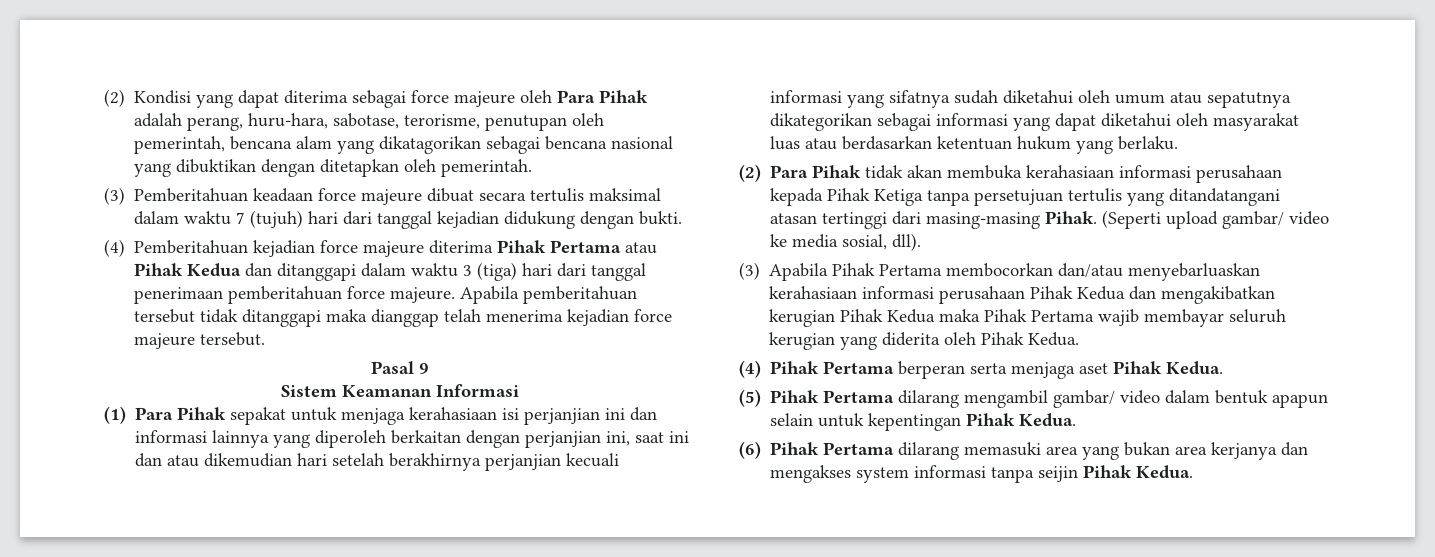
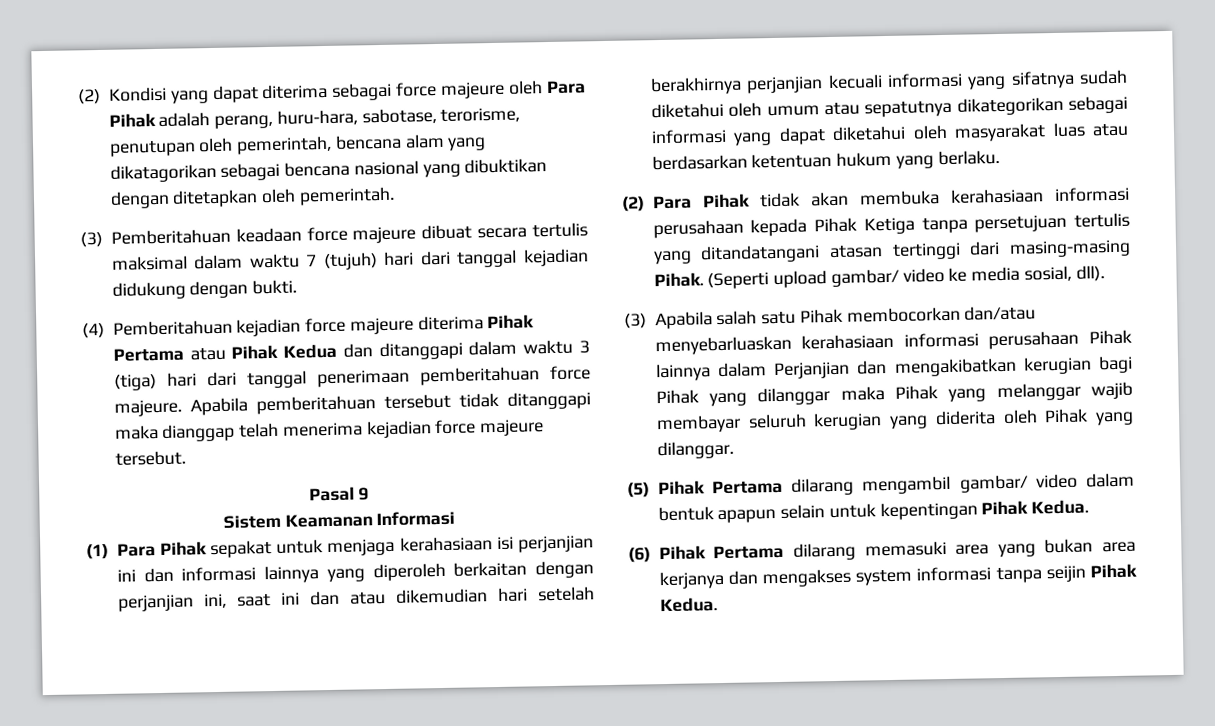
[832,263,943,276] Pihak Pertama -> [716,308,843,326] salah satu Pihak
[1077,286,1276,304] [769,309,1095,327] Kedua dan mengakibatkan kerugian Pihak Kedua maka Pihak Pertama -> [655,355,1133,382] [655,382,1081,407] lainnya dalam Perjanjian dan mengakibatkan kerugian bagi Pihak yang dilanggar maka Pihak yang melanggar
[1028,332,1080,346] [739,360,1224,379] Kedua. // (4) Pihak Pertama berperan serta menjaga aset Pihak Kedua. -> [1095,411,1134,426] [656,440,734,460] yang dilanggar.

